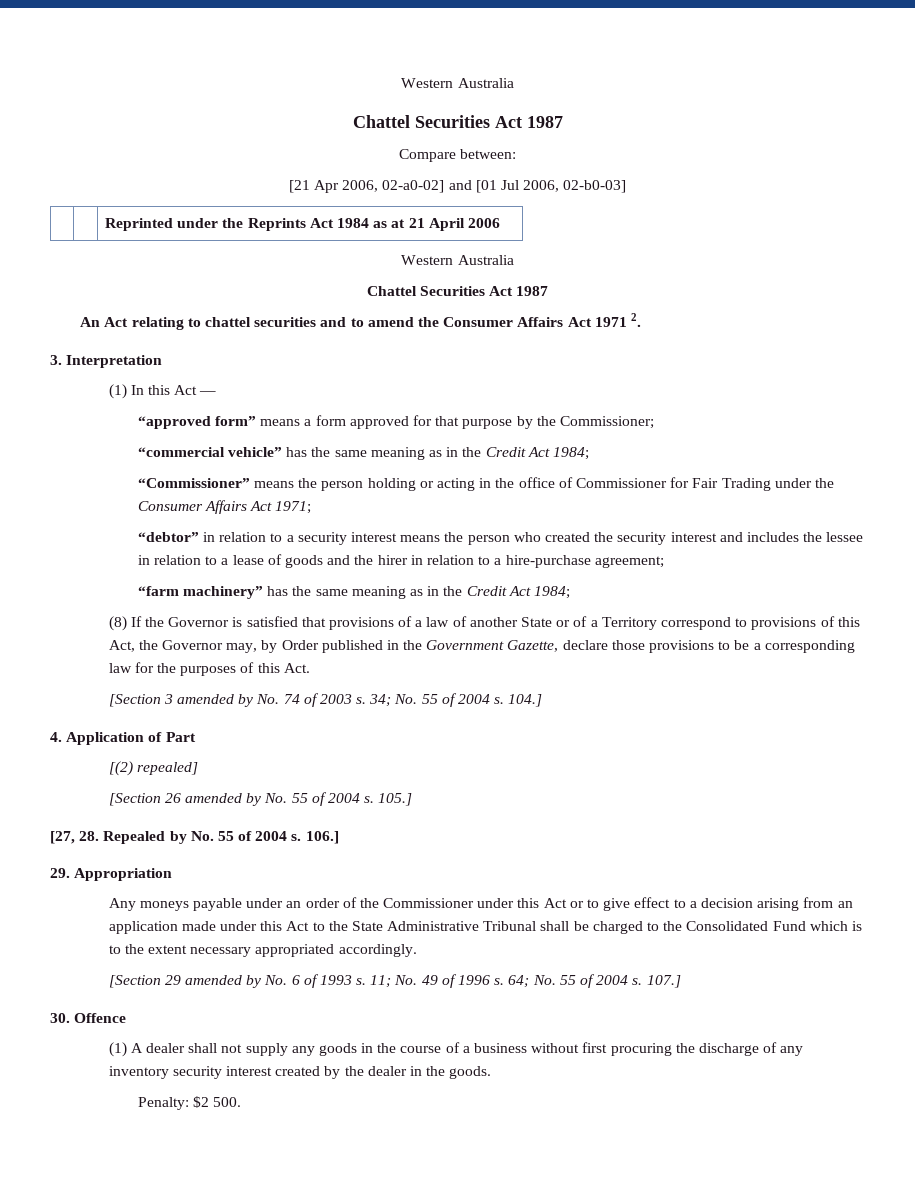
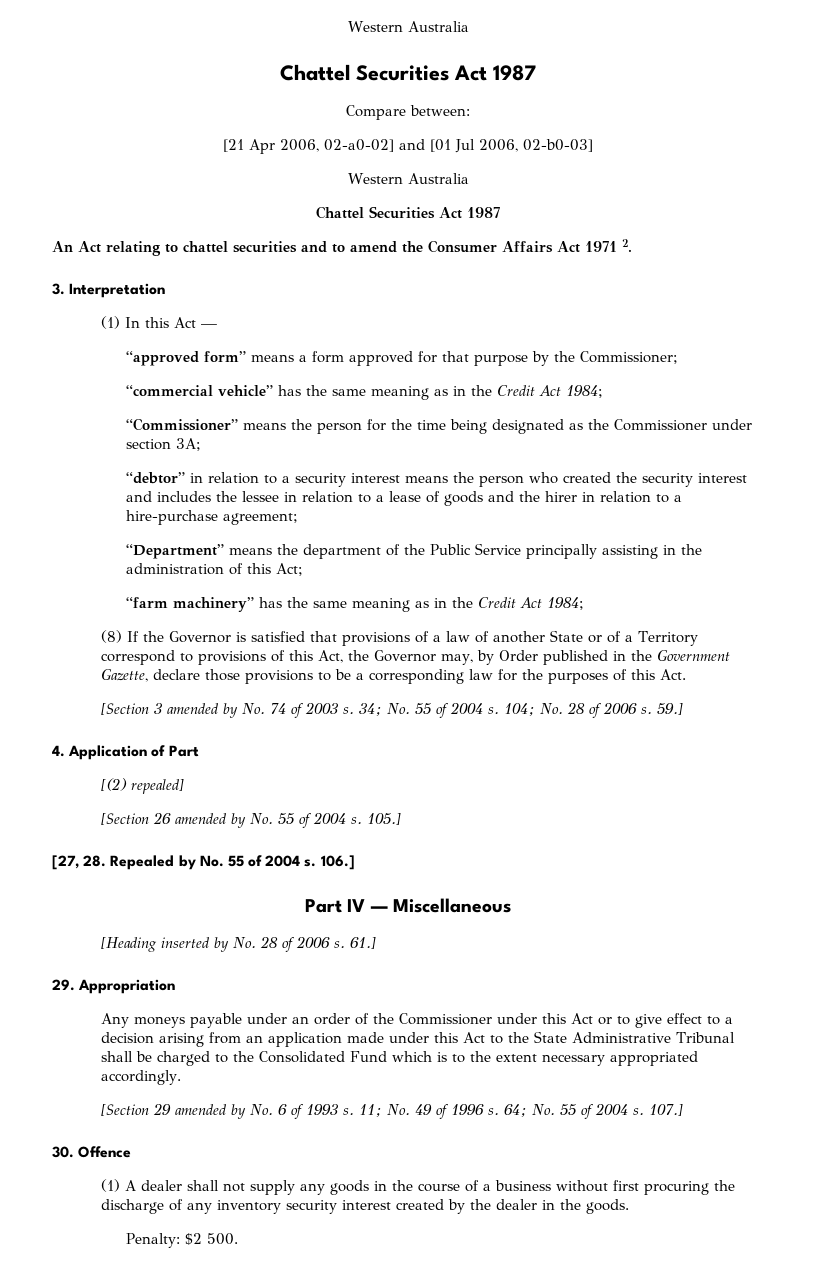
[105,218,500,231] // | | Reprinted under the Reprints Act 1984 as at 21 April 2006 -> (593, 145) none
[367,477,834,491] [137,500,312,514] holding or acting in the office of Commissioner for Fair Trading under the Consumer Affairs Act 1971; -> [366,419,752,434] [125,438,201,451] for the time being designated as the Commissioner under section 3A;
(664, 562) none -> [125,543,702,559] [125,563,303,576] // “Department” means the department of the Public Service principally assisting in the administration of this Act;
[508,694,543,707] 104.] -> [504,702,684,718] 104; No. 28 of 2006 s. 59.]
(339, 837) none -> [305,898,511,913] [101,936,377,952] // Part IV — Miscellaneous // [Heading inserted by No. 28 of 2006 s. 61.]

